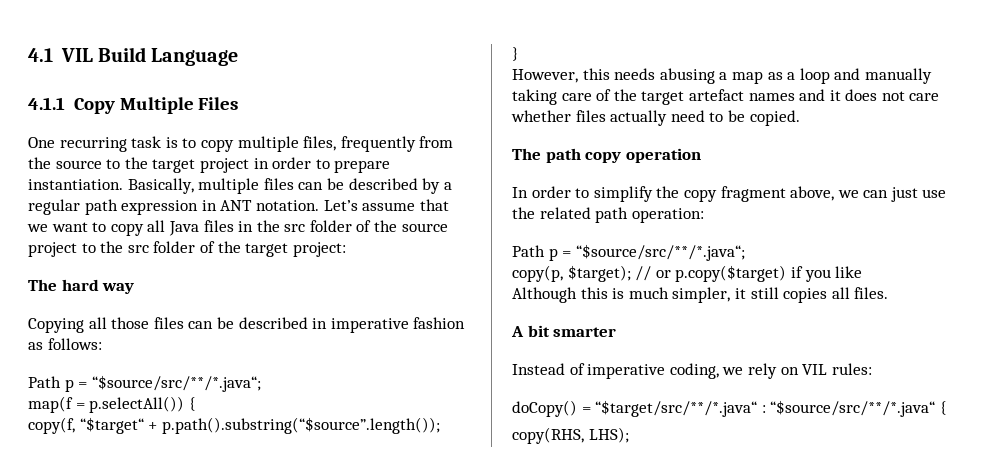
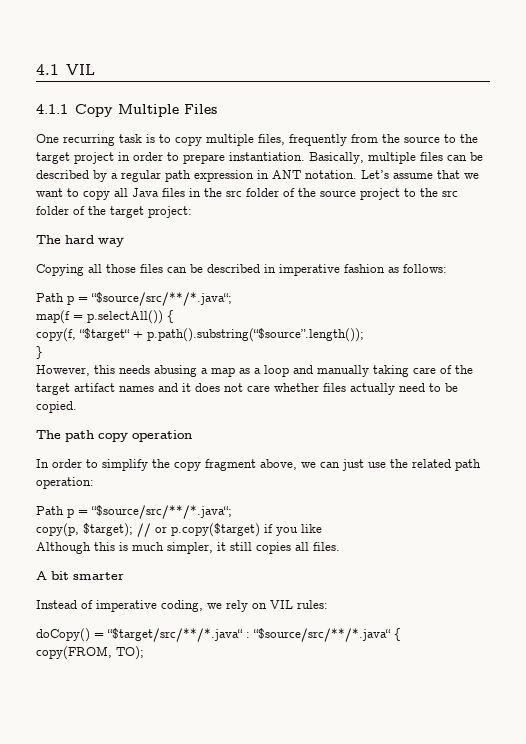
[97,47,239,66] Build Language -> (95, 69) none
[688,89,744,101] artefact -> [74,383,115,392] artifact
[512,427,629,444] copy(RHS, LHS); -> [36,646,144,660] copy(FROM, TO);

